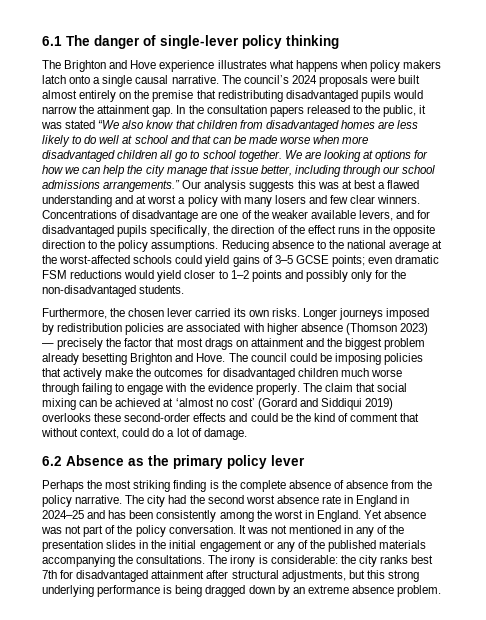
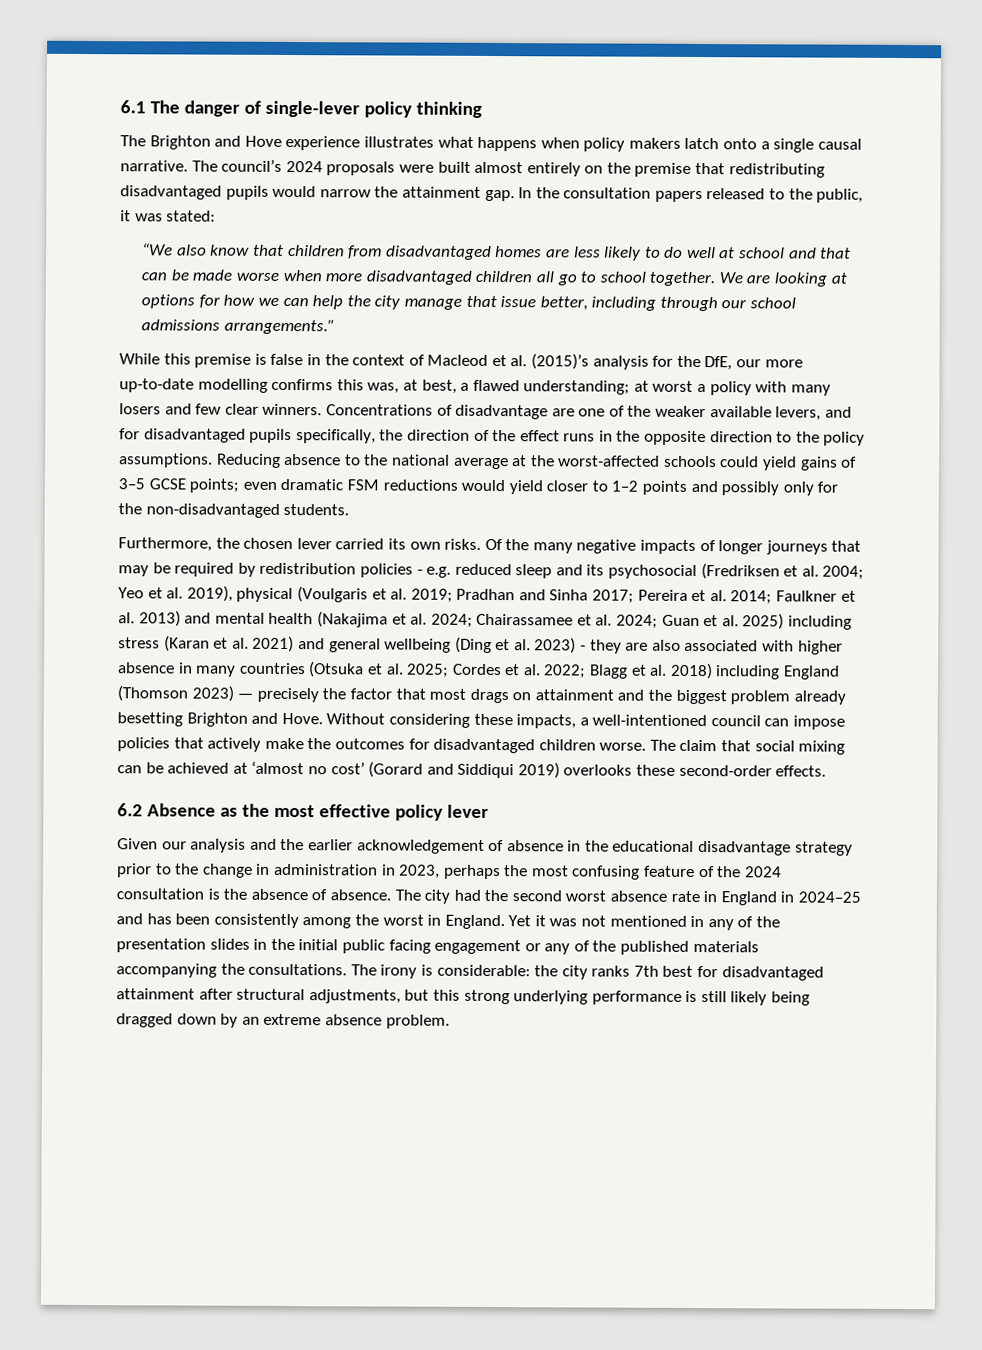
[65,120,96,129] stated -> [166,210,217,222] stated: //
[182,180,420,192] [42,195,134,207] Our analysis suggests this was at best a flawed understanding and -> [119,353,803,371] [119,378,631,395] // While this premise is false in the context of Macleod et al. (2015)’s analysis for the DfE, our more up-to-date modelling confirms this was, at best, a flawed understanding;
[302,308,430,320] [42,323,343,335] Longer journeys imposed by redistribution policies are associated with higher absence -> [484,538,862,555] [118,562,865,580] [118,585,856,605] [118,610,853,630] [118,635,843,655] [118,661,841,680] Of the many negative impacts of longer journeys that may be required by redistribution policies - e.g. reduced sleep and its psychosocial (Fredriksen et al. 2004; Yeo et al. 2019), physical (Voulgaris et al. 2019; Pradhan and Sinha 2017; Pereira et al. 2014; Faulkner et al. 2013) and mental health (Nakajima et al. 2024; Chairassamee et al. 2024; Guan et al. 2025) including stress (Karan et al. 2021) and general wellbeing (Ding et al. 2023) - they are also associated with higher absence in many countries (Otsuka et al. 2025; Cordes et al. 2022; Blagg et al. 2018) including England
[228,353,381,365] The council could be imposing -> [326,713,846,730] Without considering these impacts, a well-intentioned council can impose
[340,368,402,377] [42,383,300,395] much worse through failing to engage with the evidence properly. -> [599,742,647,751] worse.
[193,413,420,422] [41,428,247,440] effects and could be the kind of comment that without context, could do a lot of damage. -> [775,765,827,777] effects.
[173,455,223,469] primary -> [273,804,391,818] most effective
[42,480,207,492] Perhaps the most striking finding -> [117,838,853,856] [117,863,782,880] [116,888,204,900] Given our analysis and the earlier acknowledgement of absence in the educational disadvantage strategy prior to the change in administration in 2023, perhaps the most confusing feature of the 2024 consultation
[239,480,286,492] complete -> (248, 894) none
[346,480,433,489] [42,495,123,507] absence from the policy narrative. -> [329,889,391,901] absence.
[384,510,427,519] [41,525,246,537] absence was not part of the policy conversation. It -> [534,915,546,927] it
(197, 544) none -> [341,939,431,954] public facing
[411,555,434,564] [42,570,57,579] best 7th -> [633,965,694,977] 7th best
(173, 589) none -> [700,991,768,1006] still likely

